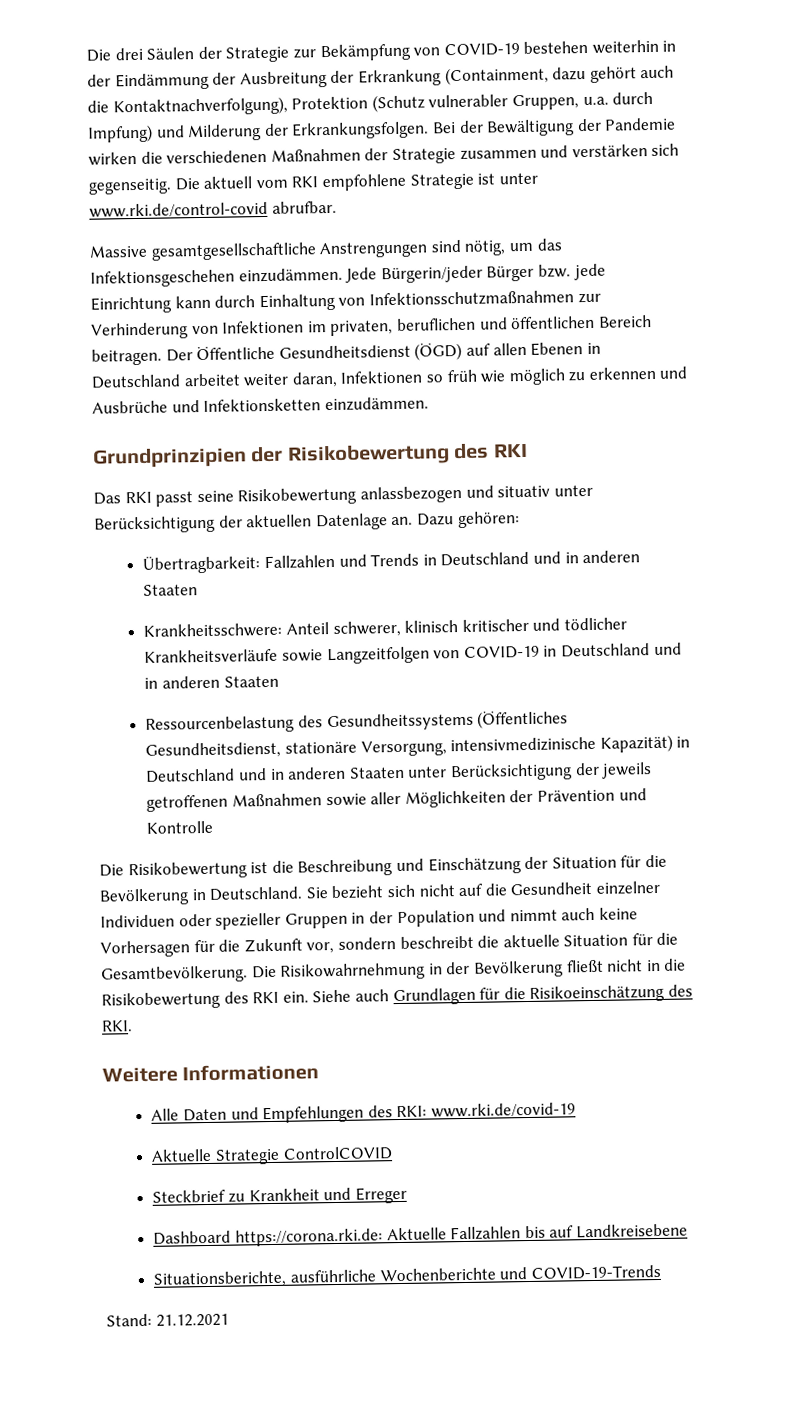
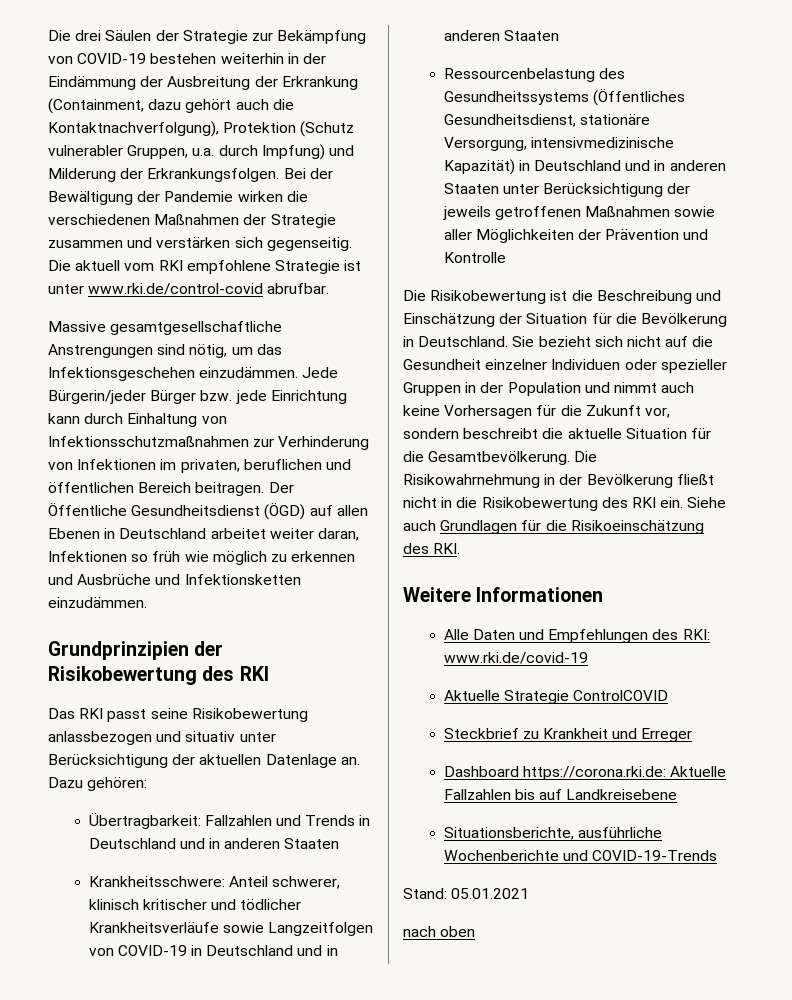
[155,1313,229,1327] 21.12.2021 -> [451,888,530,899] [403,926,476,937] 05.01.2021 // nach oben

